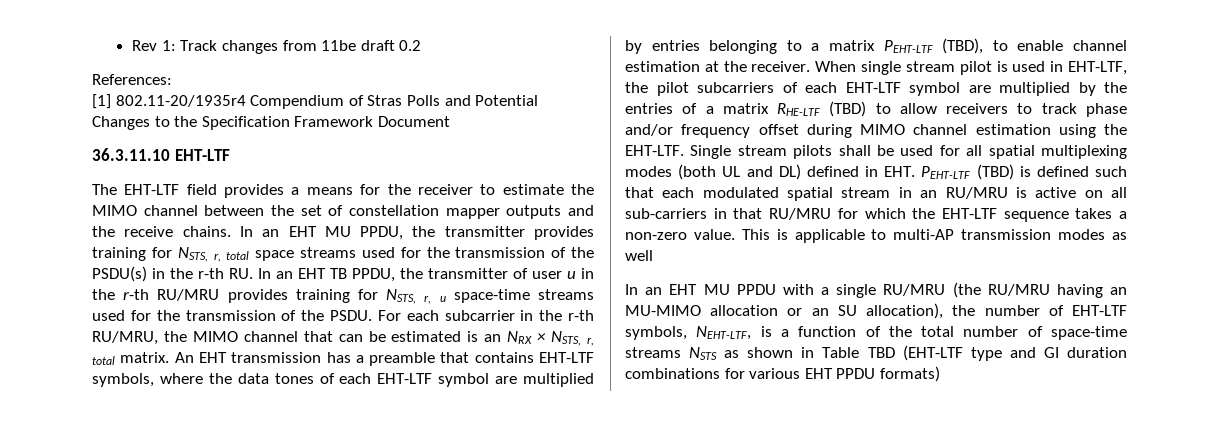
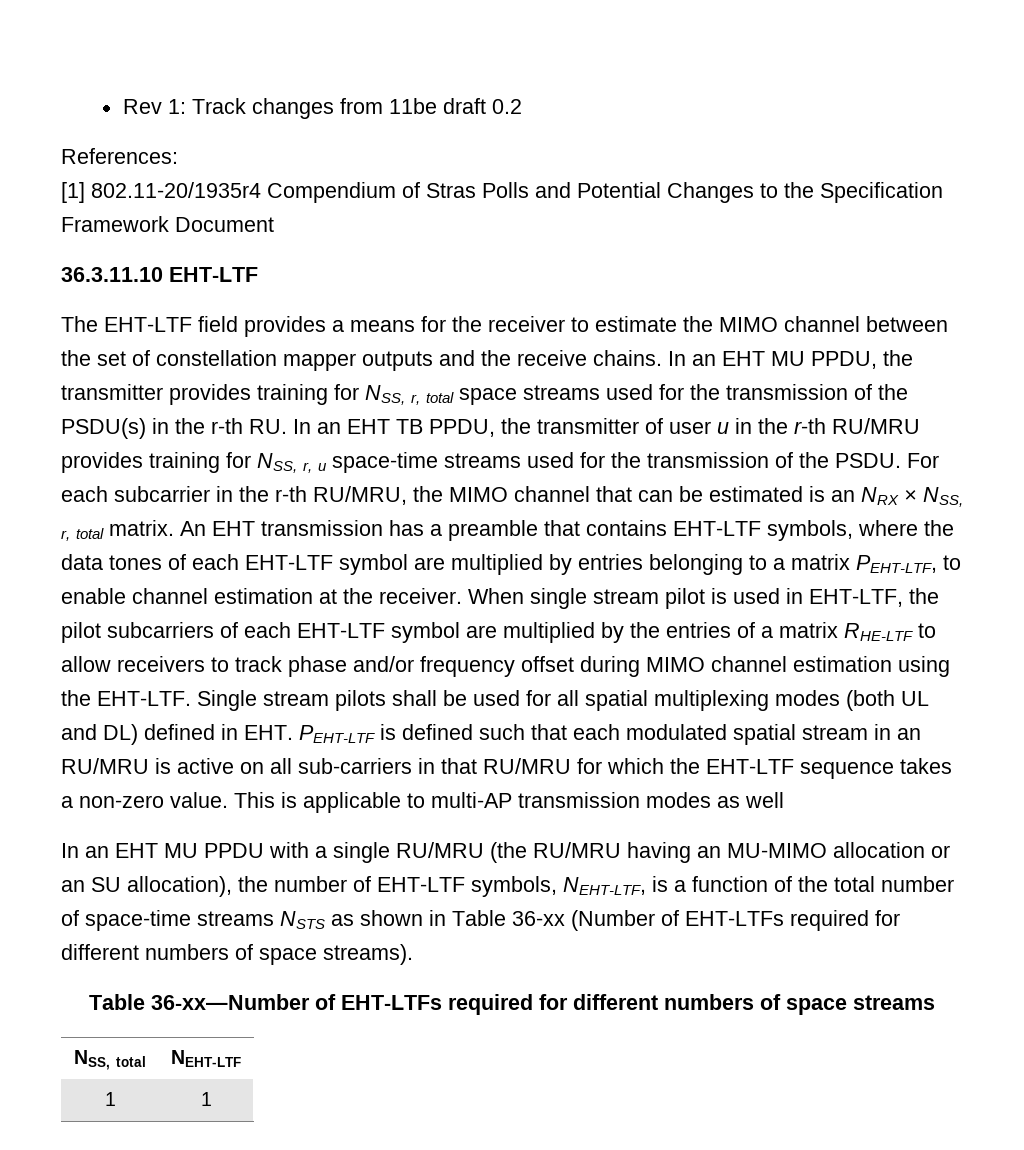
[177,247,208,262] NSTS, -> [365,385,405,405] NSS,
[386,289,417,304] NSTS, -> [257,453,297,473] NSS,
[551,331,582,346] NSTS, -> [923,487,963,507] NSS,
[883,38,984,54] PEHT-LTF (TBD), -> [856,555,937,573] PEHT-LTF,
[829,101,867,117] (TBD) -> (913, 632) none
[976,164,1014,180] (TBD) -> (375, 734) none
[867,345,1127,361] [625,366,940,382] TBD (EHT-LTF type and GI duration combinations for various EHT PPDU formats) -> [512,910,900,931] [61,944,413,965] [89,994,935,1015] [74,1050,146,1070] [171,1050,241,1067] [104,1092,116,1106] [200,1092,212,1106] 36-xx (Number of EHT-LTFs required for different numbers of space streams). // Table 36-xx—Number of EHT-LTFs required for different numbers of space streams // NSS, total | NEHT-LTF // 1 | 1

